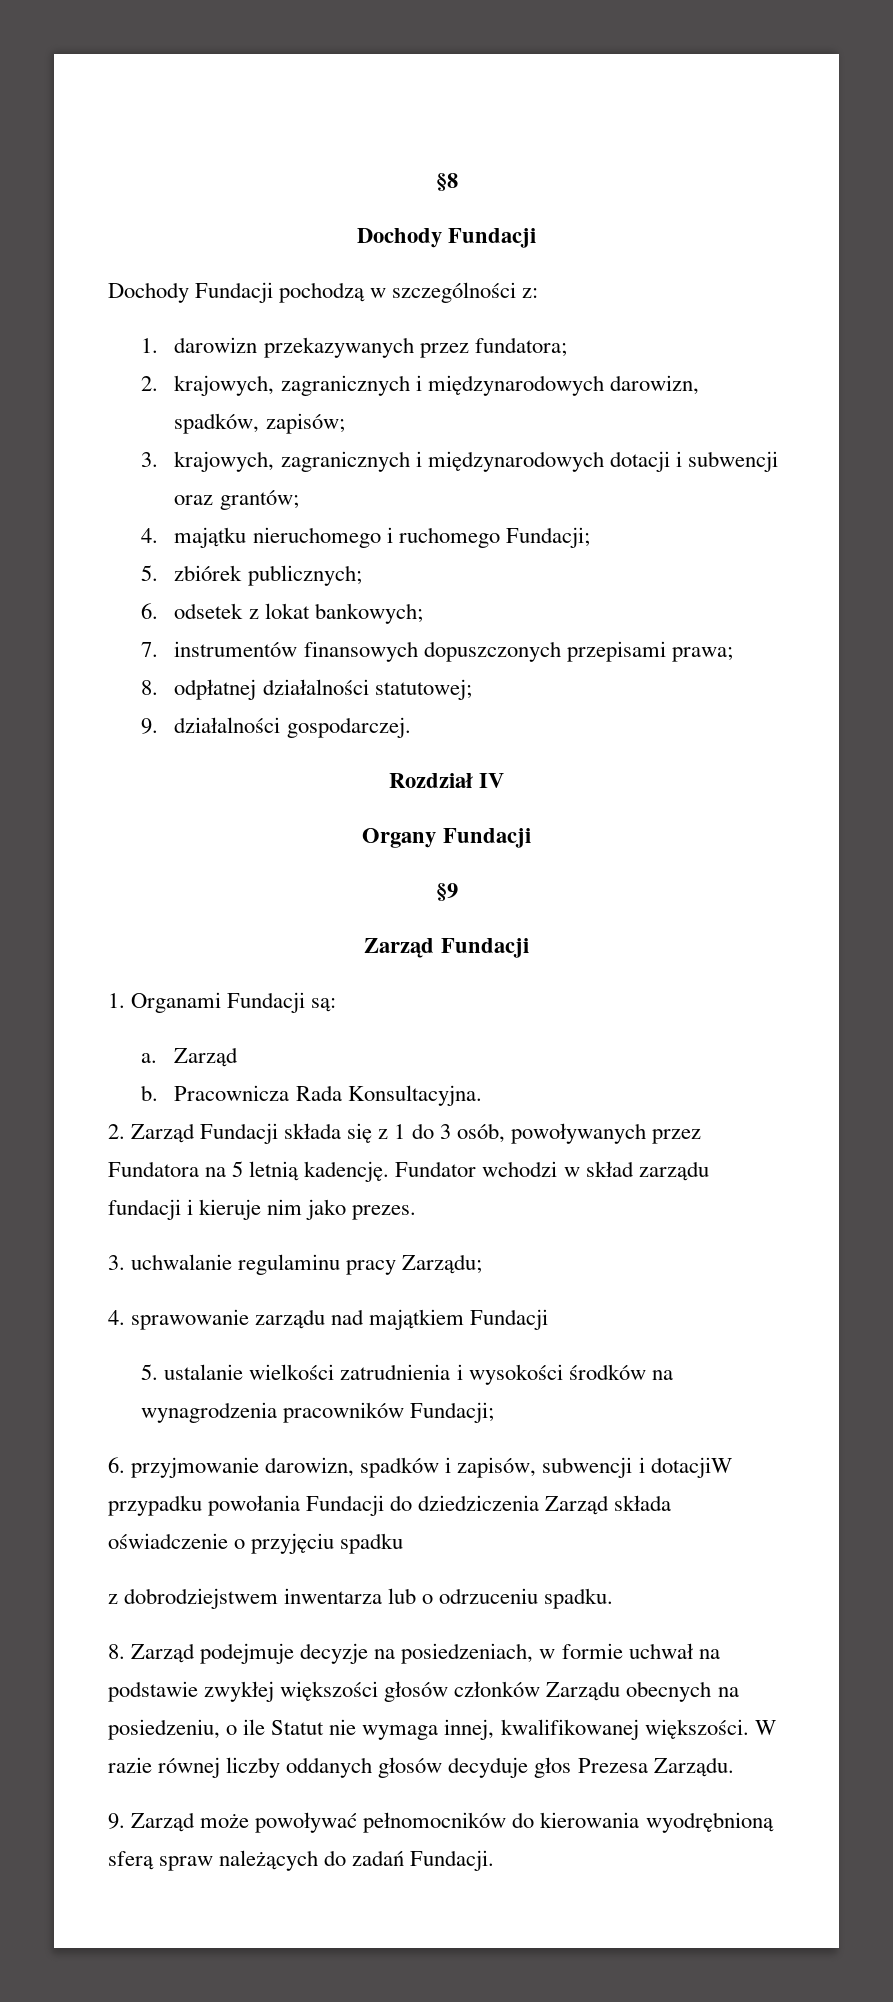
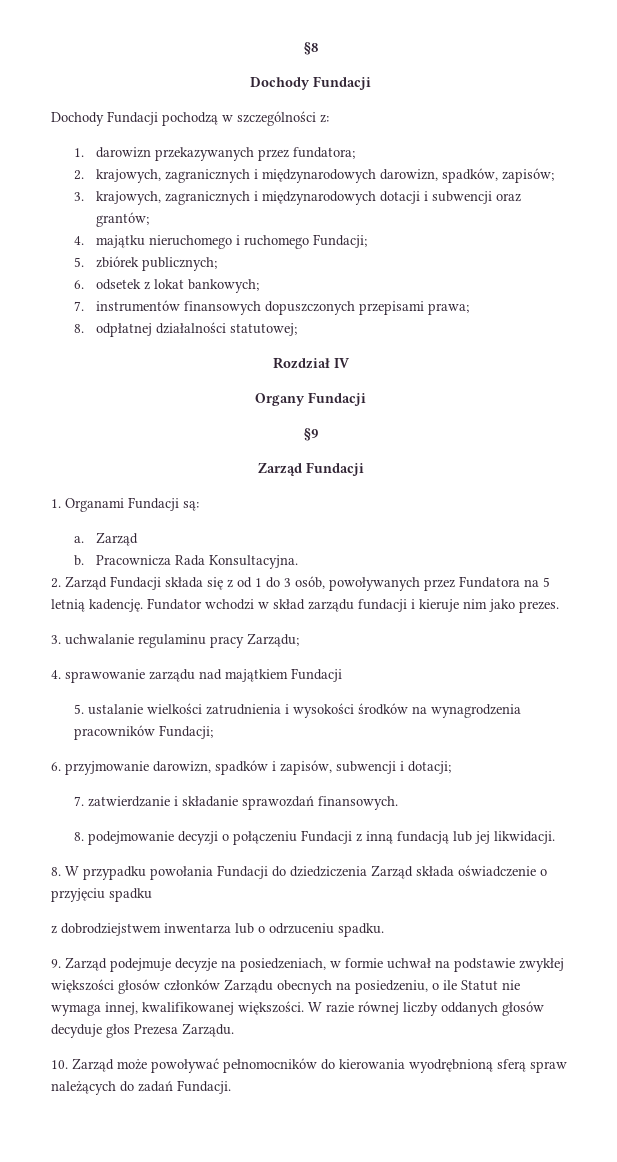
[141,717,411,738] // 9. działalności gospodarczej. -> (298, 329) none
(389, 1134) none -> [237,577,252,588] od
[650,1457,732,1478] dotacjiW -> [408,761,451,774] [73,796,398,810] [73,830,555,845] [51,866,79,876] dotacji; // 7. zatwierdzanie i składanie sprawozdań finansowych. // 8. podejmowanie decyzji o połączeniu Fundacji z inną fundacją lub jej likwidacji. // 8. W
[108,1644,125,1659] 8. -> [51,959,61,968] 9.
[108,1813,125,1829] 9. -> [51,1060,68,1069] 10.

